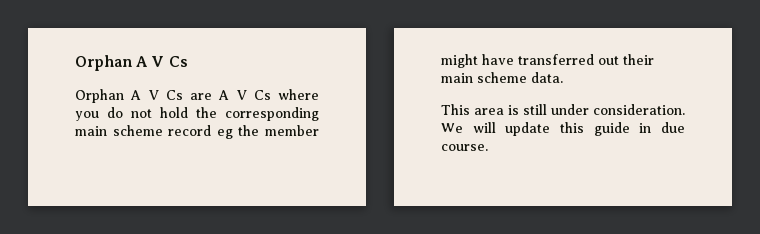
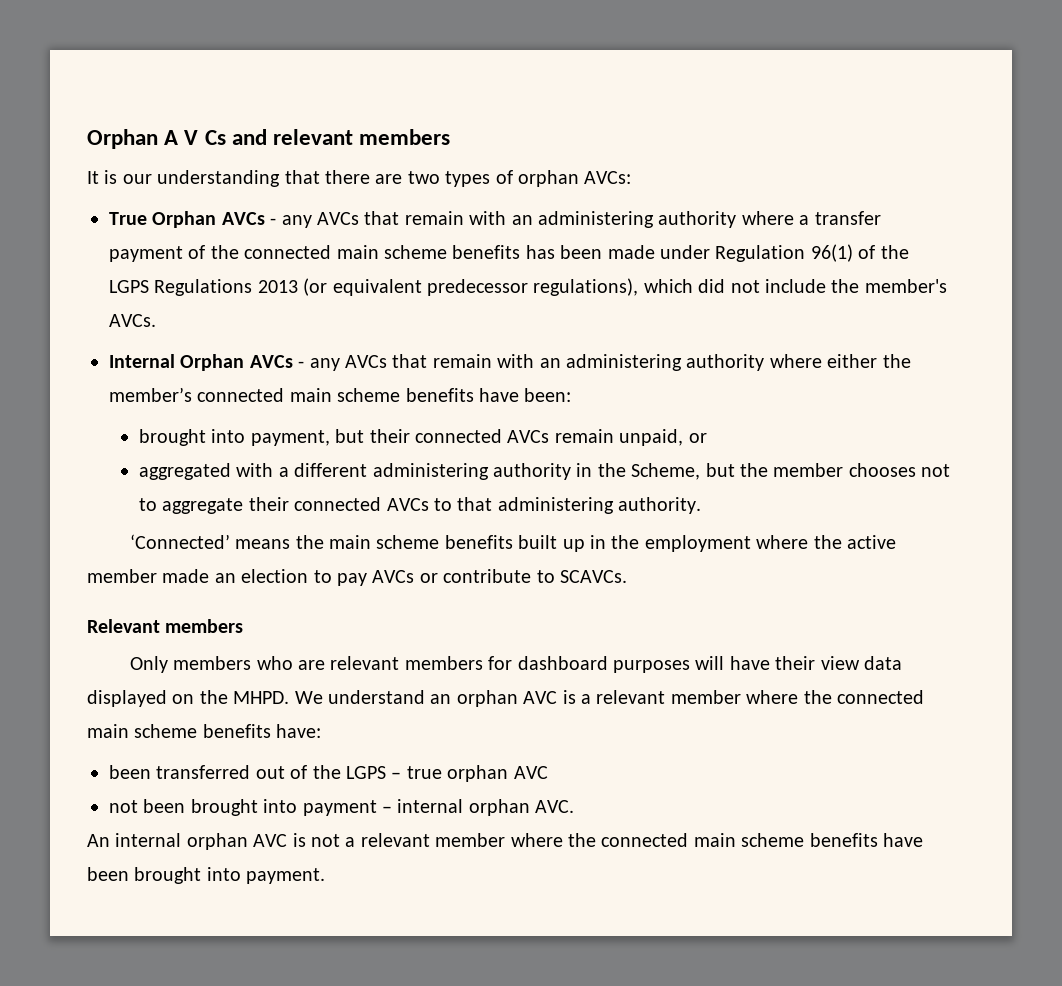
[75,55,188,71] [75,89,319,103] [75,107,319,121] [75,125,319,139] [441,54,654,68] [441,72,563,83] [441,104,685,115] [441,122,685,136] [441,144,488,151] Orphan A V Cs // Orphan A V Cs are A V Cs where you do not hold the corresponding main scheme record eg the member might have transferred out their main scheme data. // This area is still under consideration. We will update this guide in due course. -> [87,129,451,149] [87,170,632,187] [109,211,881,228] [109,244,909,262] [109,278,947,296] [109,314,156,327] [109,354,911,371] [109,387,572,402] [139,429,707,446] [139,463,951,480] [139,497,702,514] [129,534,897,552] [87,569,627,586] [87,619,244,633] [129,656,903,673] [87,690,924,707] [87,724,322,738] [109,765,548,782] [109,799,575,816] [87,833,923,850] [87,867,326,884] Orphan A V Cs and relevant members // It is our understanding that there are two types of orphan AVCs: // True Orphan AVCs - any AVCs that remain with an administering authority where a transfer payment of the connected main scheme benefits has been made under Regulation 96(1) of the LGPS Regulations 2013 (or equivalent predecessor regulations), which did not include the member's AVCs. // Internal Orphan AVCs - any AVCs that remain with an administering authority where either the member’s connected main scheme benefits have been: // brought into payment, but their connected AVCs remain unpaid, or // aggregated with a different administering authority in the Scheme, but the member chooses not to aggregate their connected AVCs to that administering authority. // ‘Connected’ means the main scheme benefits built up in the employment where the active member made an election to pay AVCs or contribute to SCAVCs. // Relevant members // Only members who are relevant members for dashboard purposes will have their view data displayed on the MHPD. We understand an orphan AVC is a relevant member where the connected main scheme benefits have: // been transferred out of the LGPS – true orphan AVC // not been brought into payment – internal orphan AVC. // An internal orphan AVC is not a relevant member where the connected main scheme benefits have been brought into payment.

